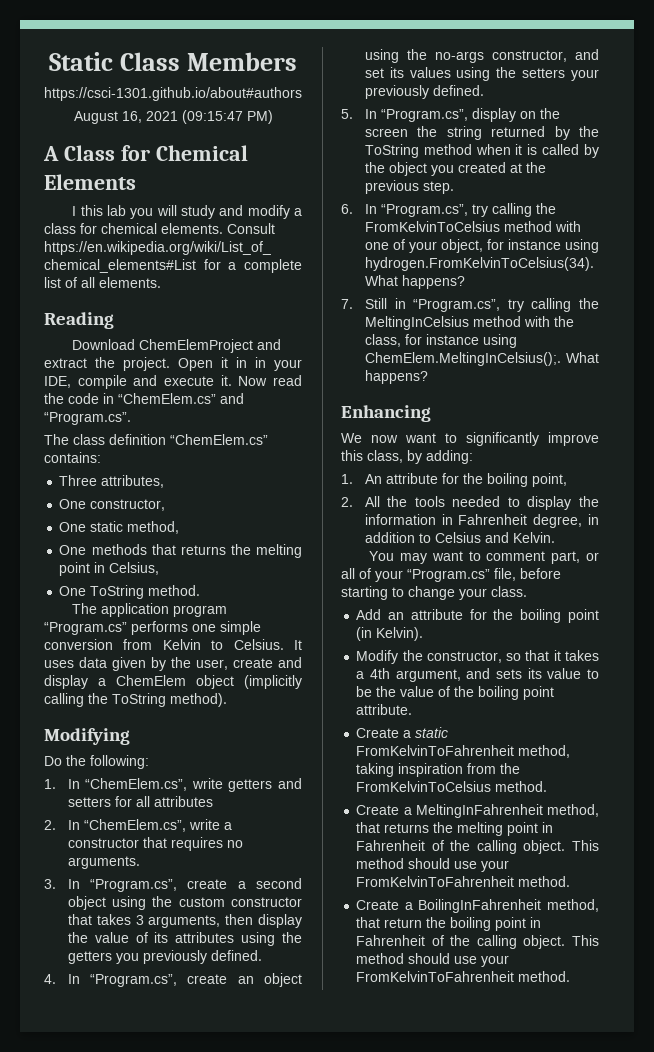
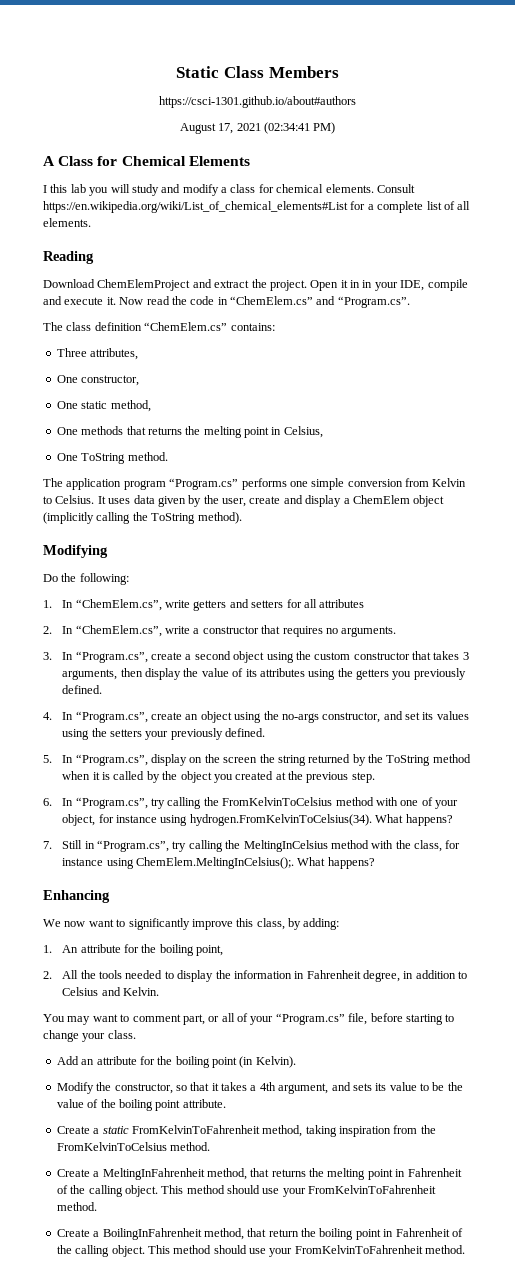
[121,110,243,124] 16, 2021 (09:15:47 -> [218,122,310,134] 17, 2021 (02:34:41

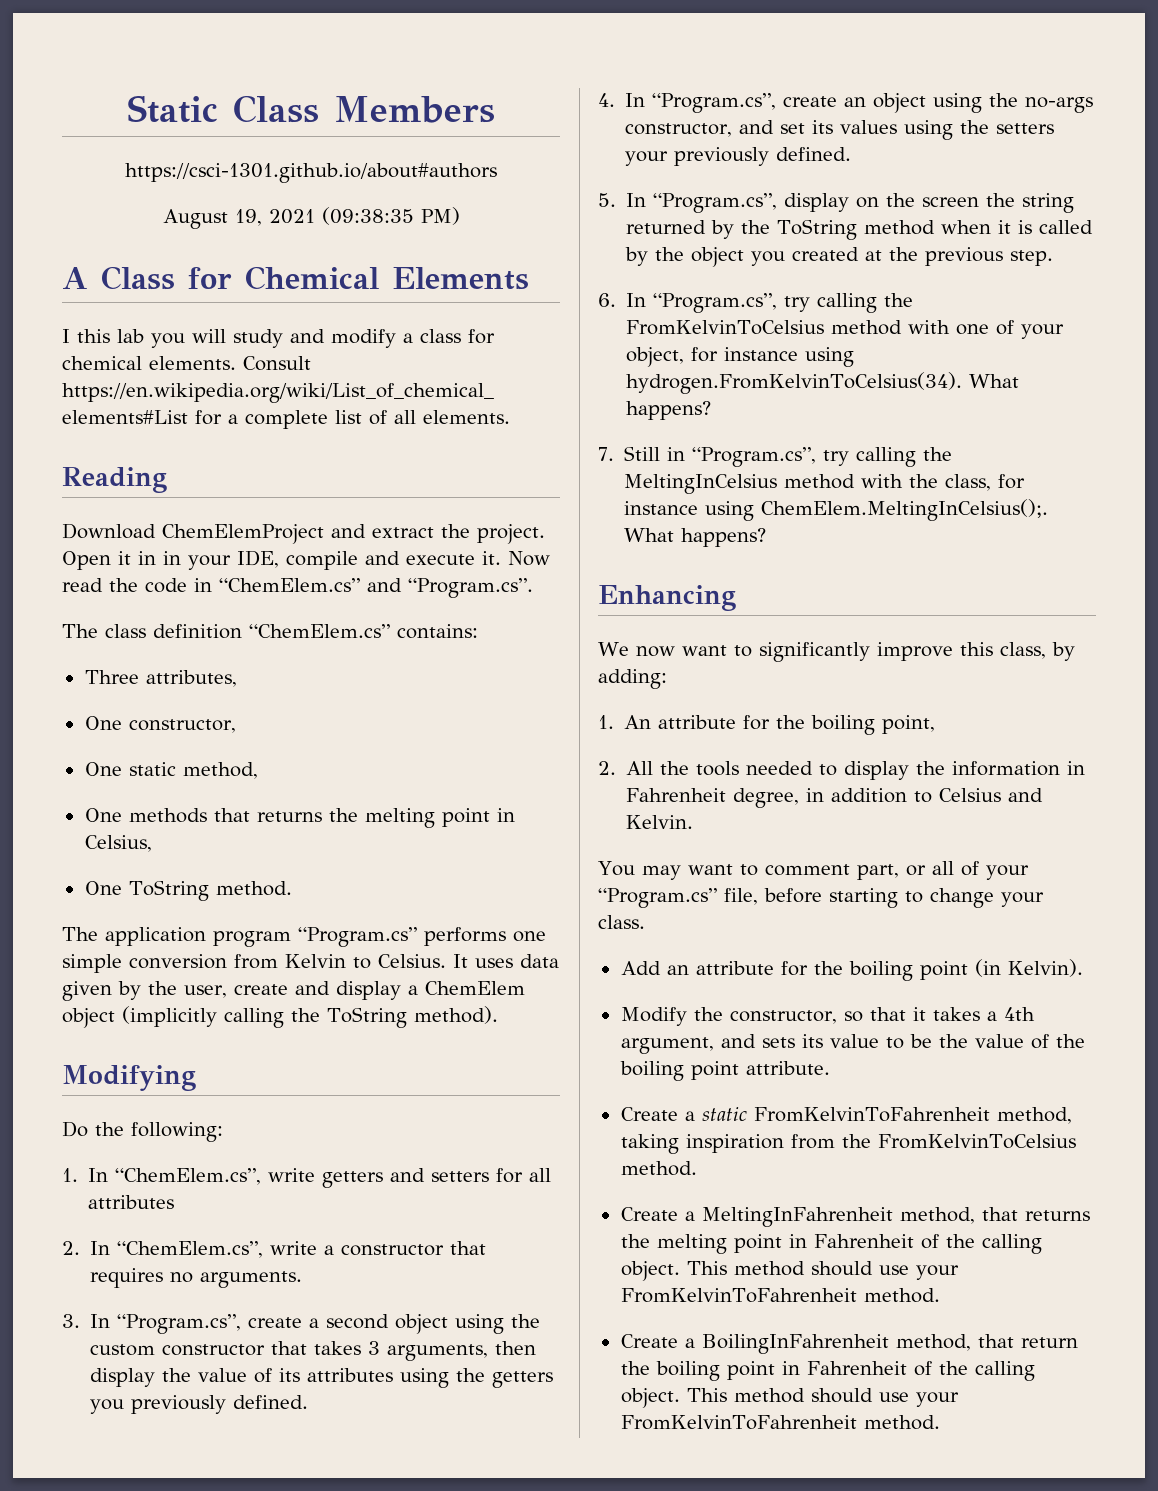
[218,122,310,134] 17, 2021 (02:34:41 -> [234,207,414,226] 19, 2021 (09:38:35

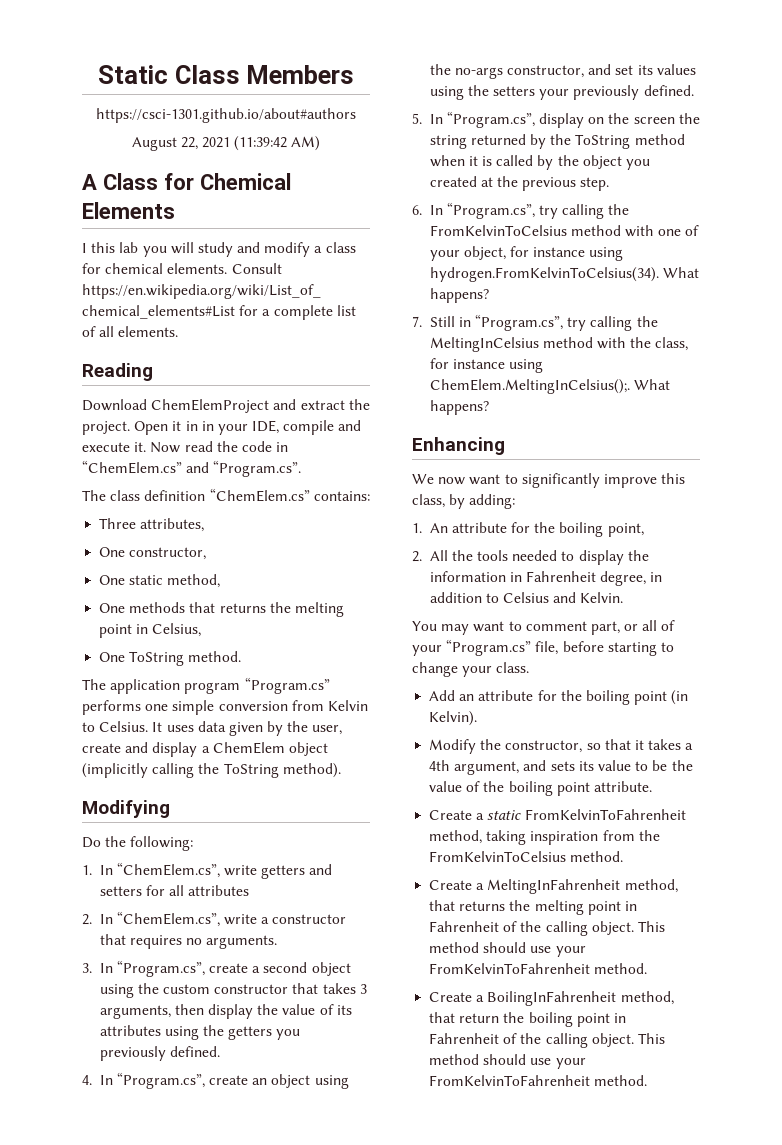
[234,207,460,226] 19, 2021 (09:38:35 PM) -> [180,136,321,151] 22, 2021 (11:39:42 AM)

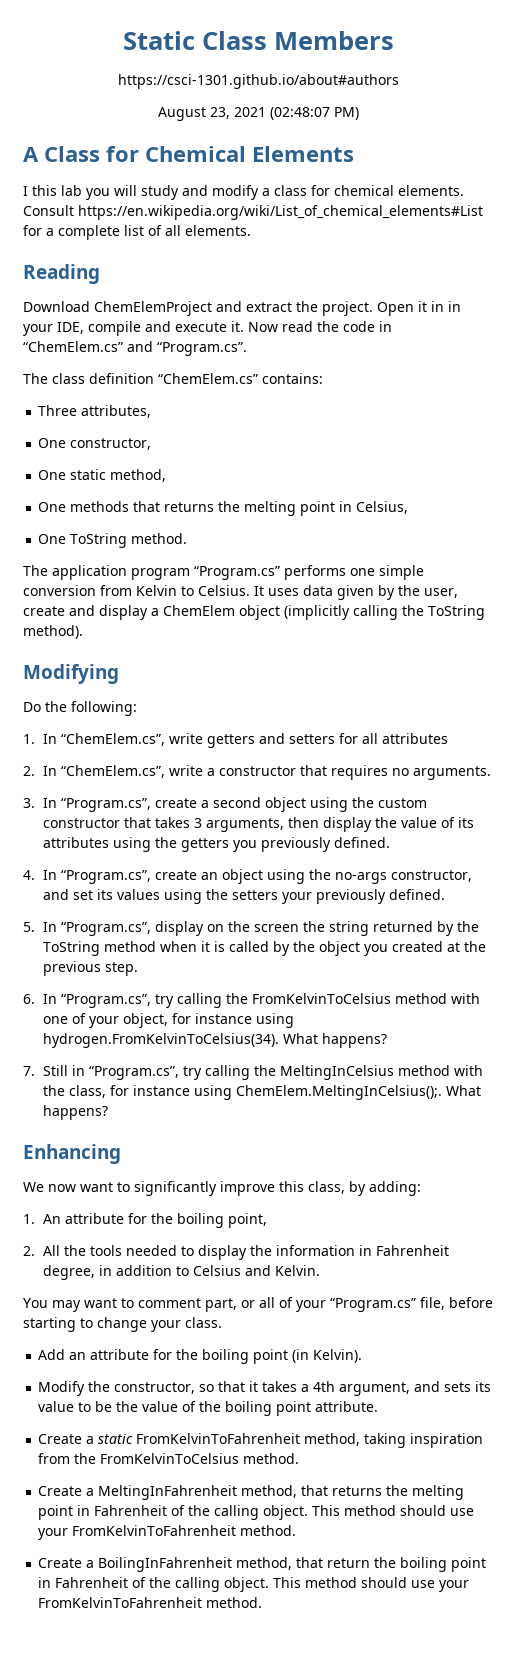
[180,136,321,151] 22, 2021 (11:39:42 AM) -> [209,107,359,120] 23, 2021 (02:48:07 PM)

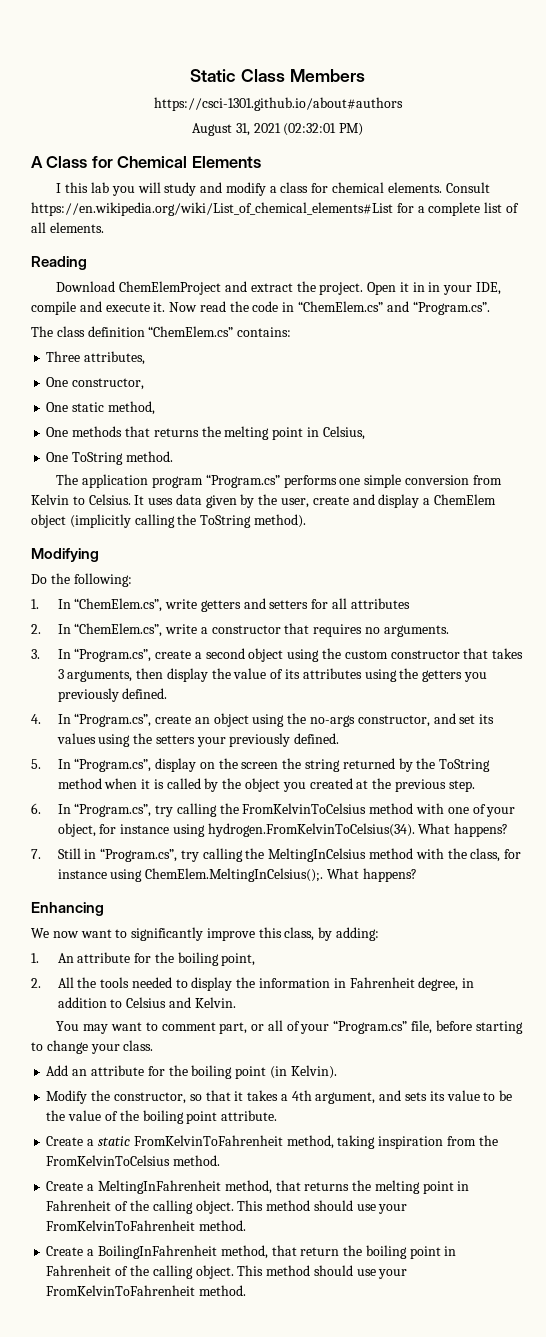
[209,107,330,120] 23, 2021 (02:48:07 -> [235,123,337,136] 31, 2021 (02:32:01

